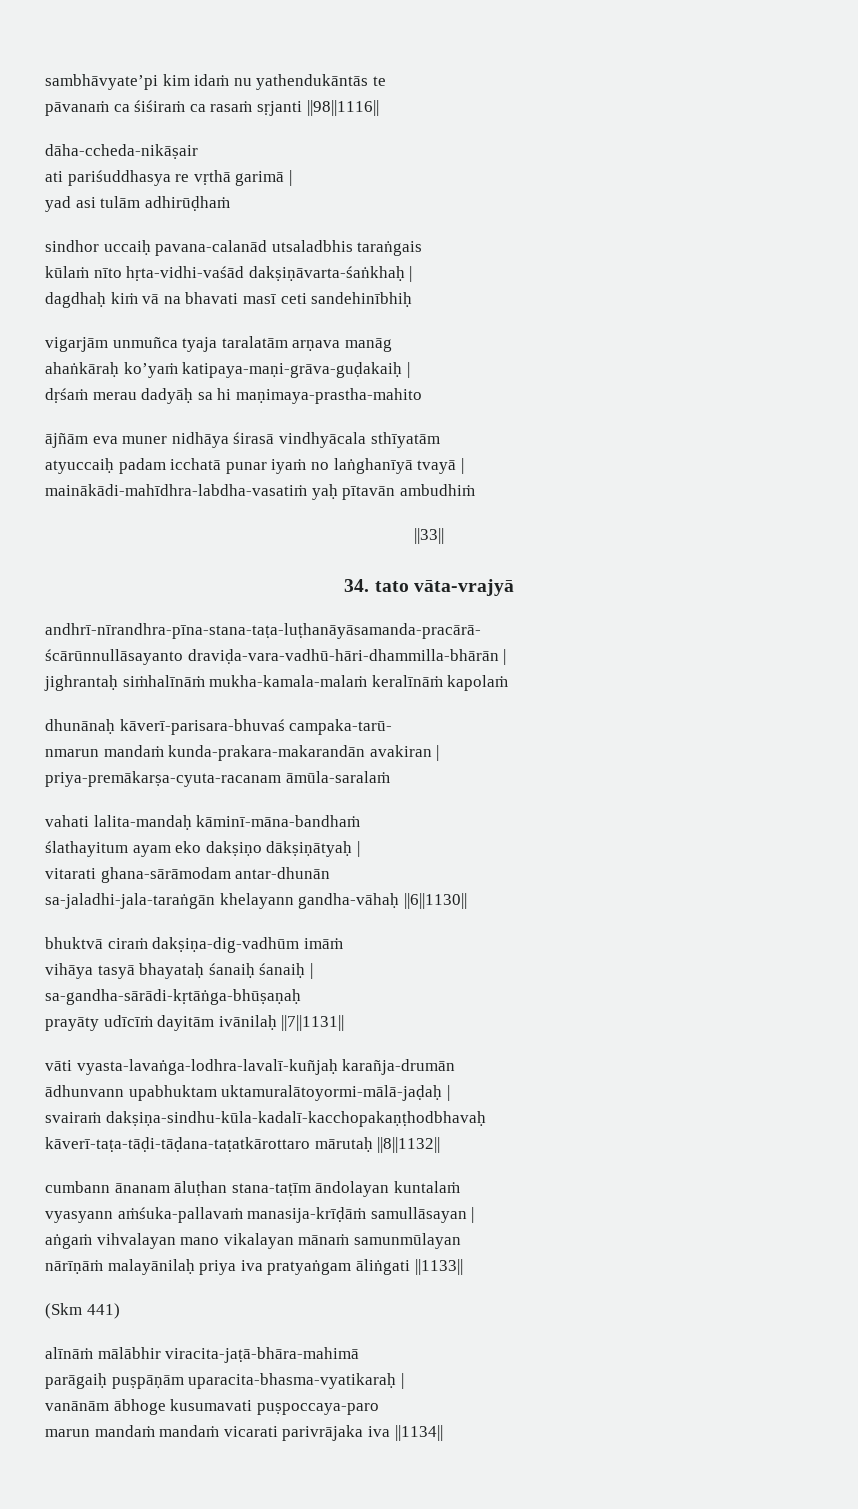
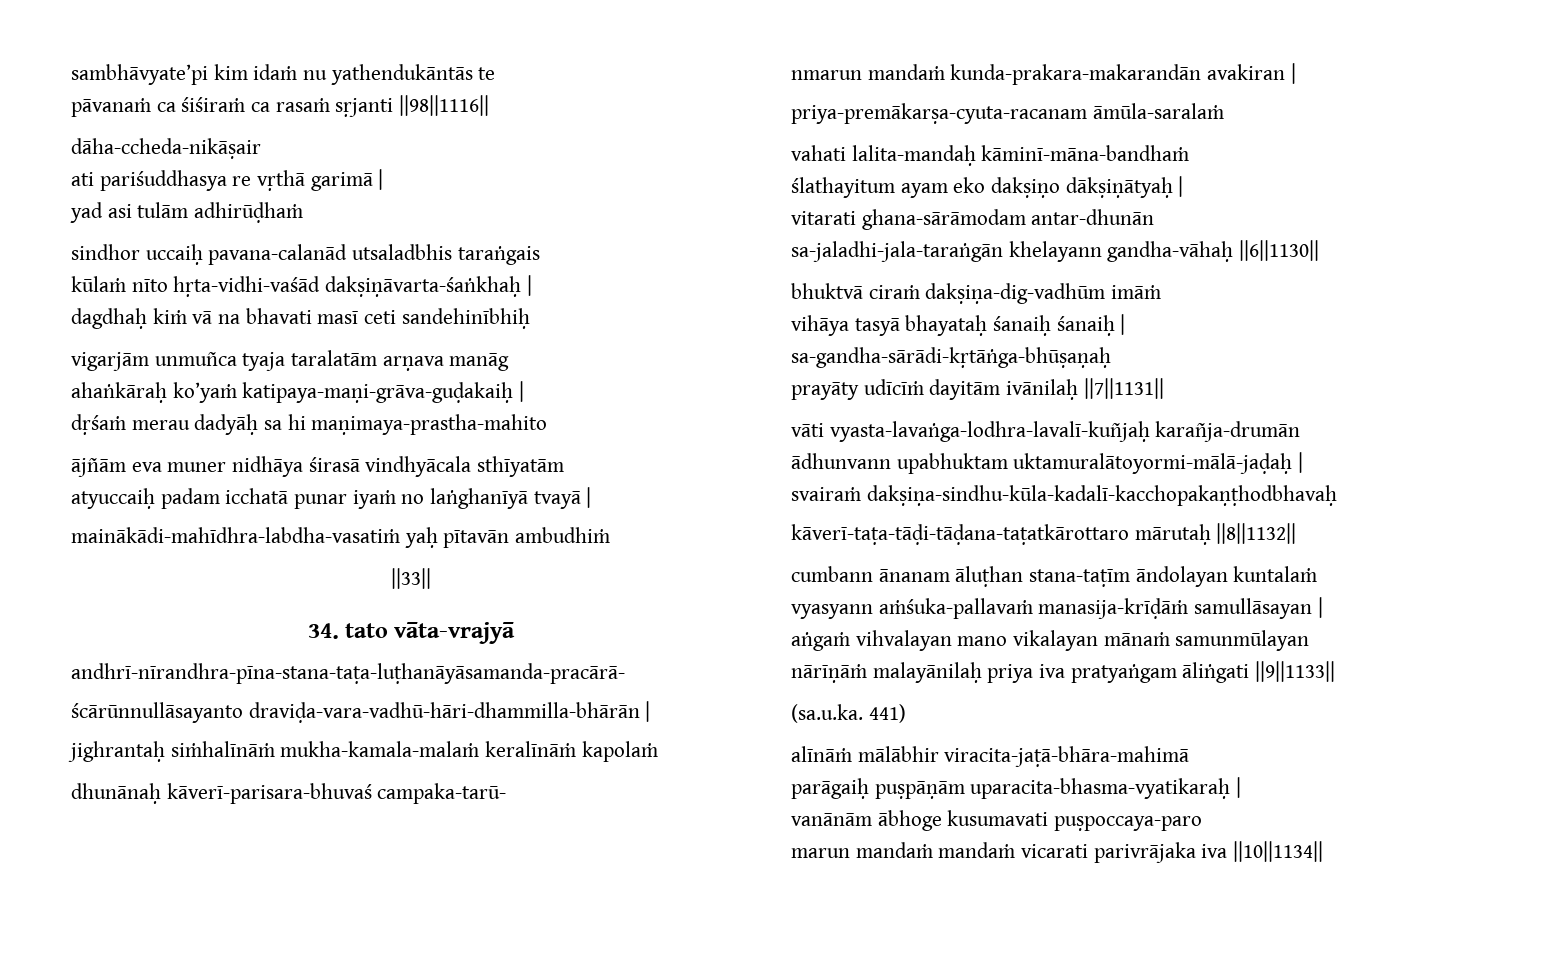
[414,1259,463,1275] [45,1303,82,1319] ||1133|| // (Skm -> [1255,661,1336,682] [791,704,863,723] ||9||1133|| // (sa.u.ka.
[394,1425,443,1441] ||1134|| -> [1233,841,1324,862] ||10||1134||

